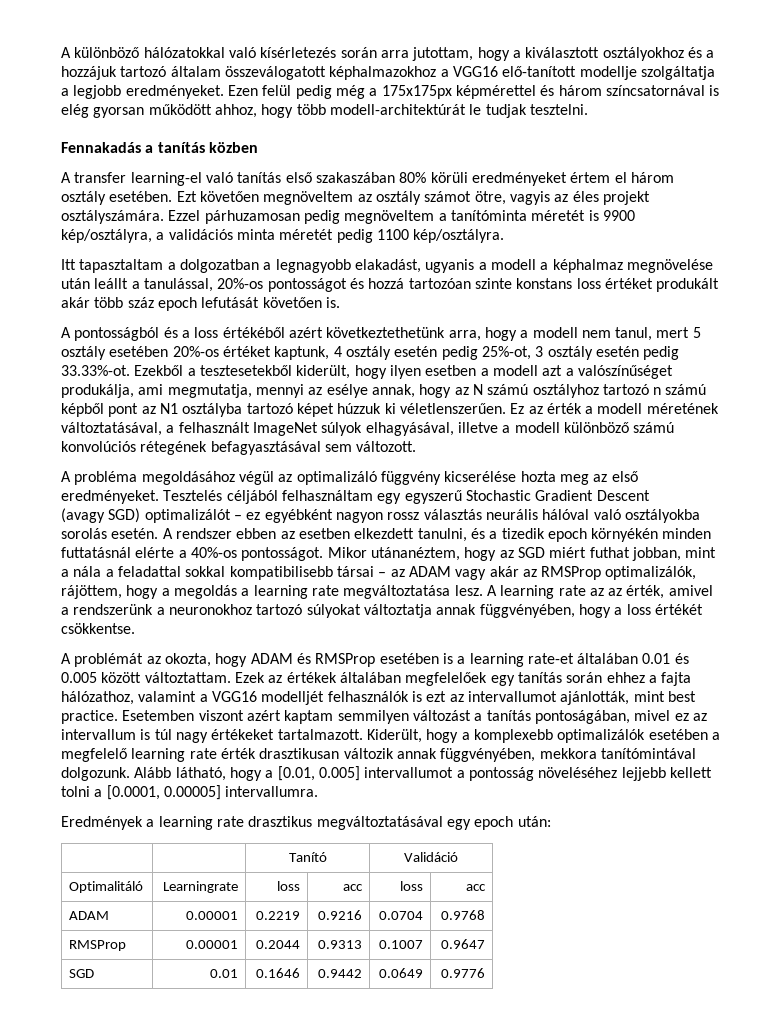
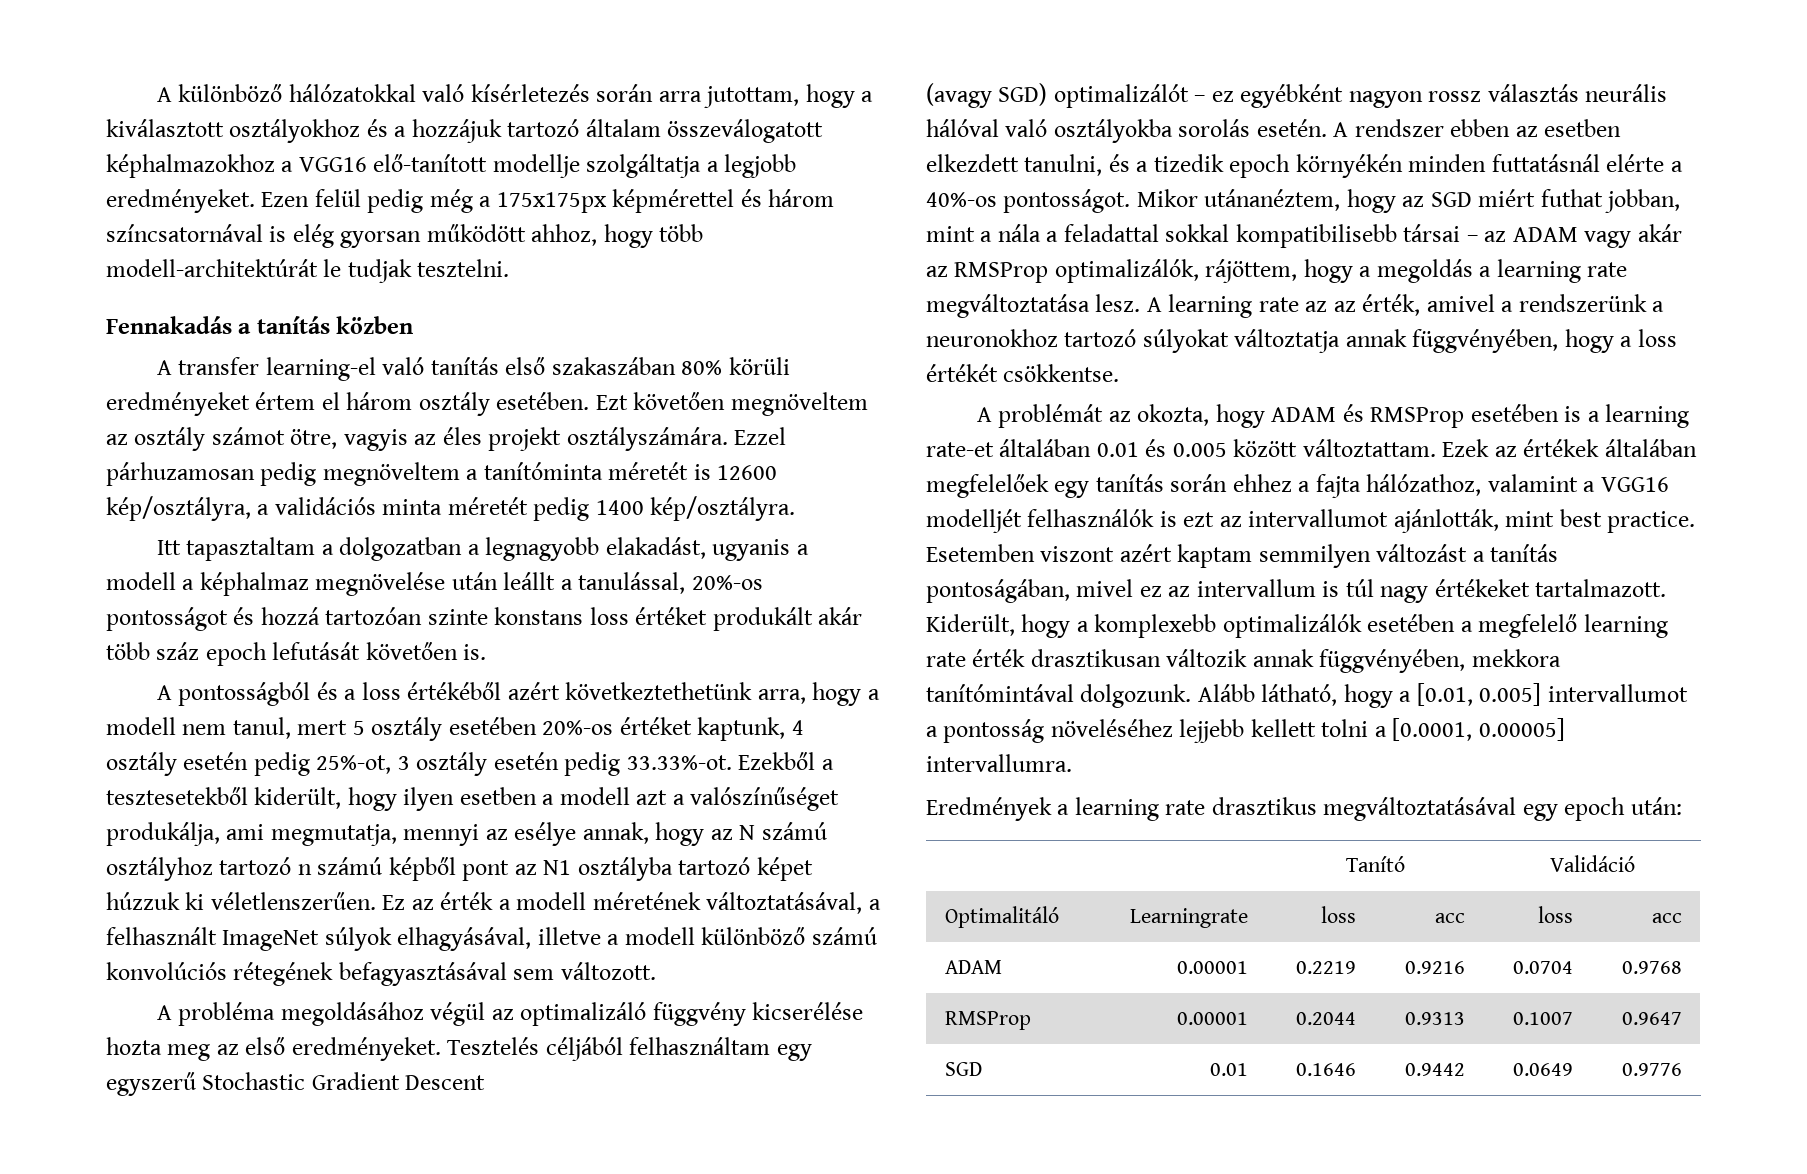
[602,210,635,221] 9900 -> [717,465,778,480] 12600
[376,229,409,240] 1100 -> [595,500,644,515] 1400

